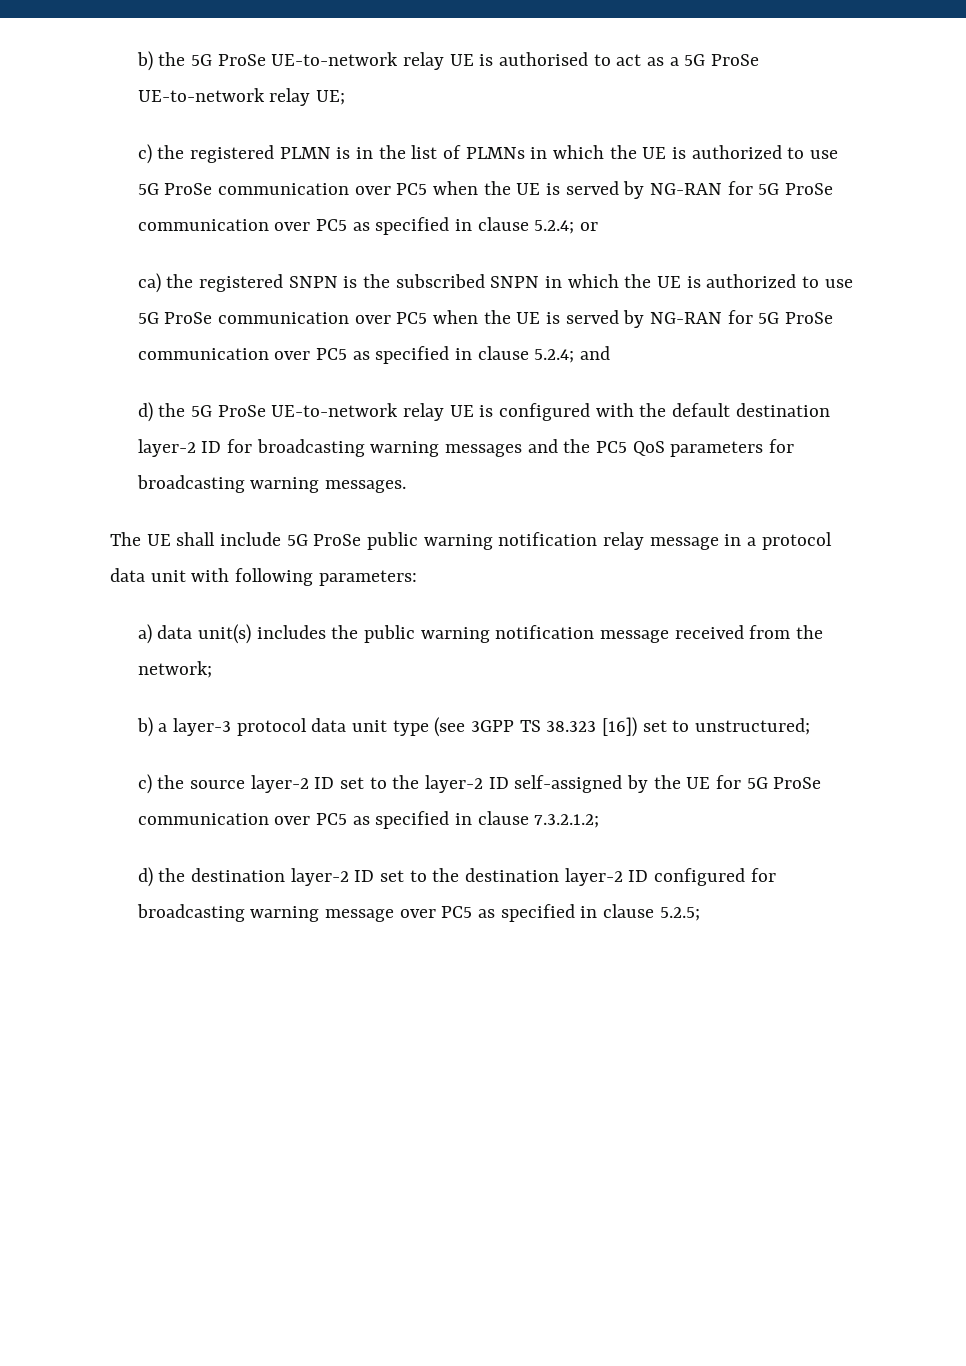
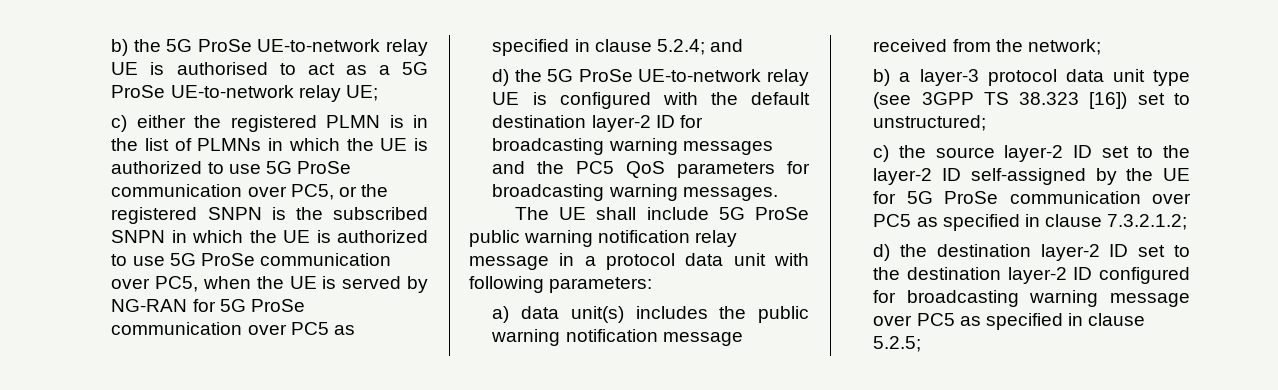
(152, 154) none -> [136,115,186,128] either
[396,181,834,199] [137,217,575,235] PC5 when the UE is served by NG-RAN for 5G ProSe communication over PC5 as specified in clause 5.2.4; -> [290,184,334,200] PC5,
[137,273,161,293] // ca) -> (357, 191) none
[396,312,428,324] PC5 -> [155,276,199,292] PC5,

